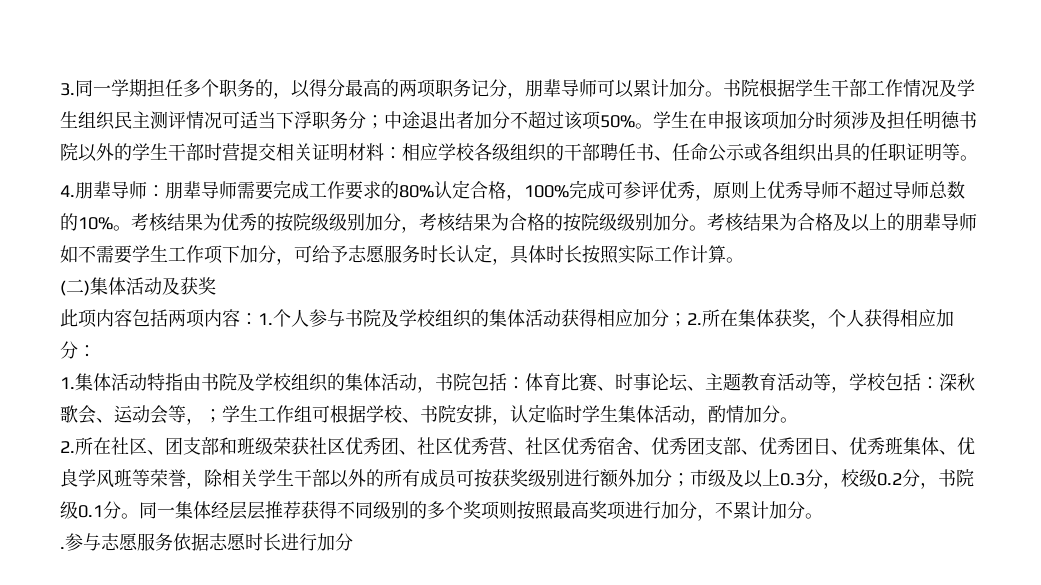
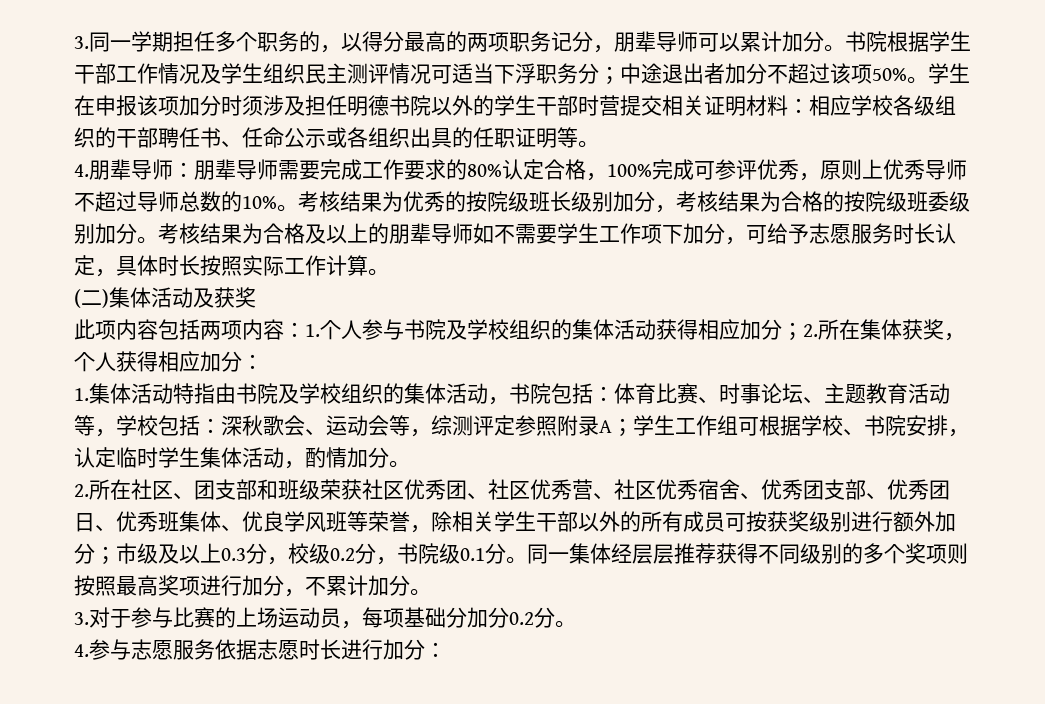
(329, 222) none -> [529,191,571,212] 班长
(617, 222) none -> [907,191,949,212] 班委
(204, 421) none -> [431,415,612,436] 综测评定参照附录A
[60,547,65,549] . -> [74,607,576,629] [74,644,89,657] 3.对于参与比赛的上场运动员，每项基础分加分0.2分。 // 4.
(353, 542) none -> [425,642,446,657] ：

